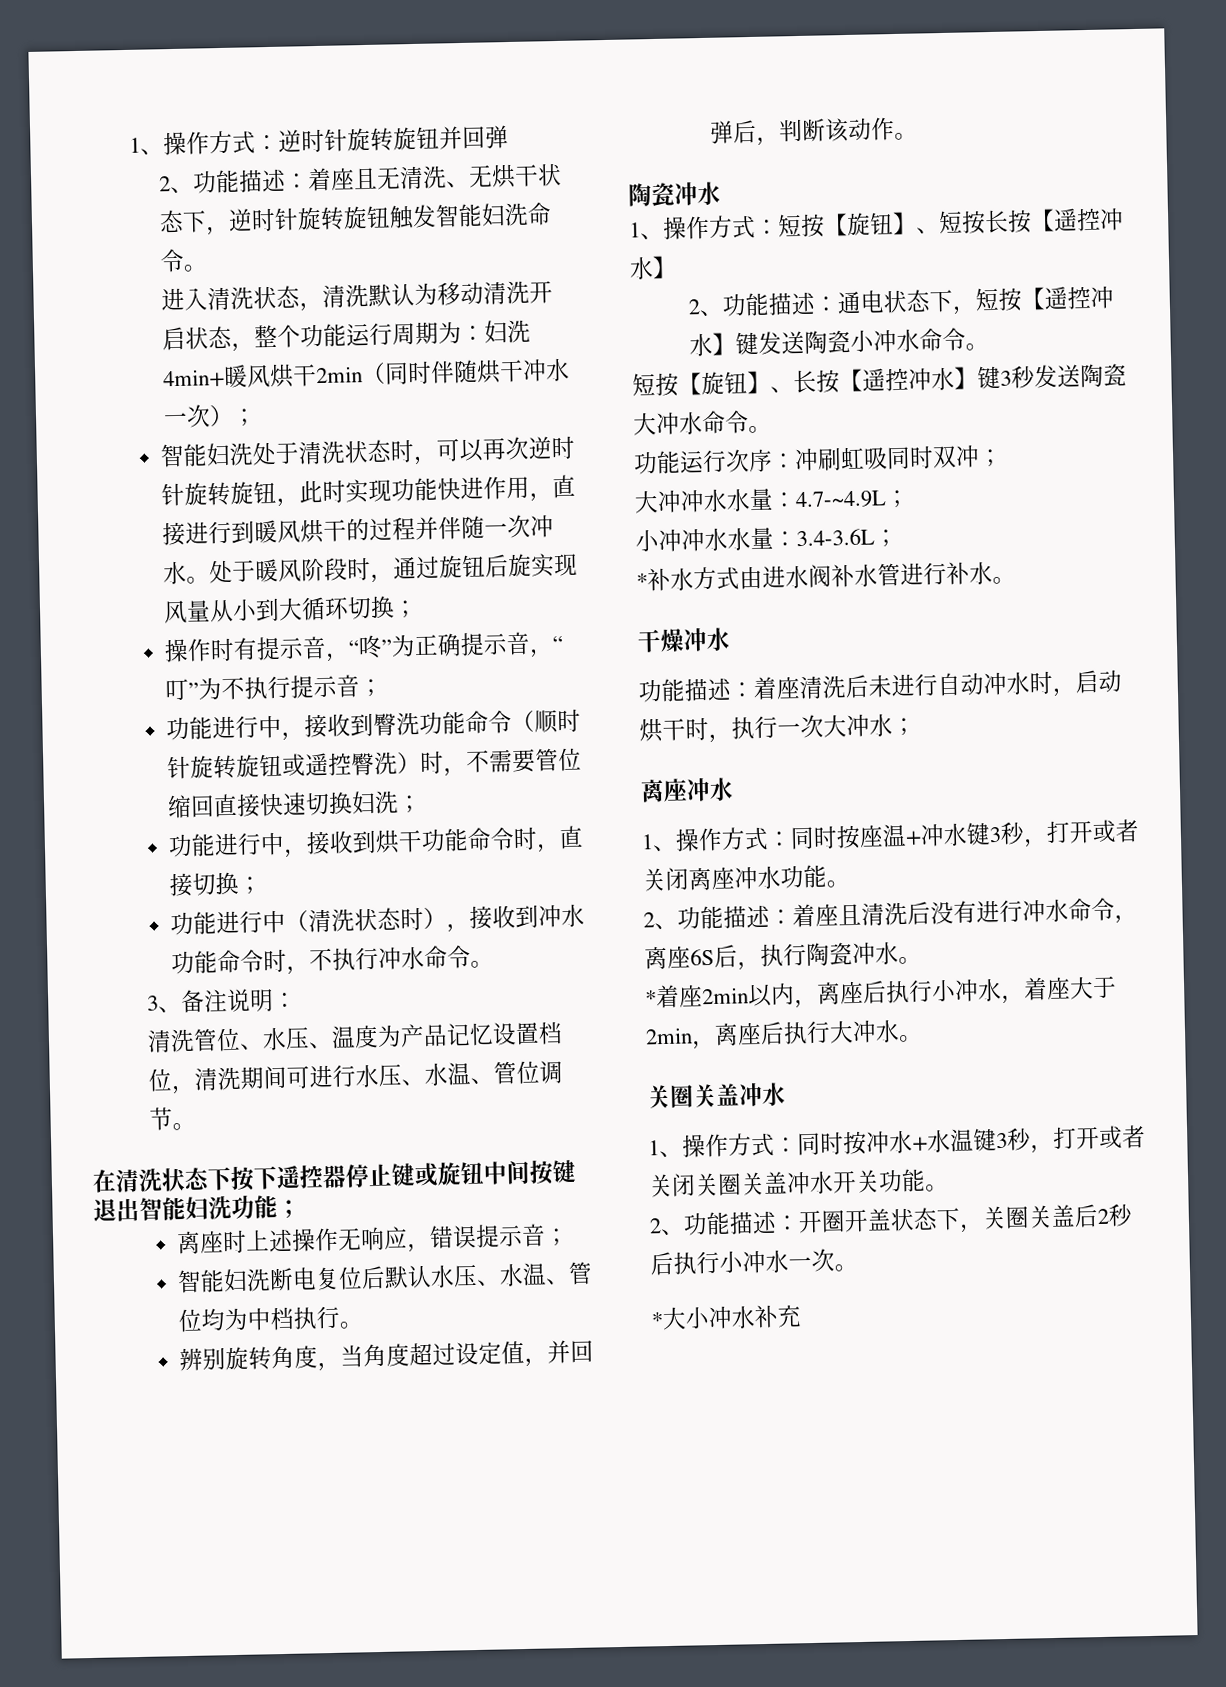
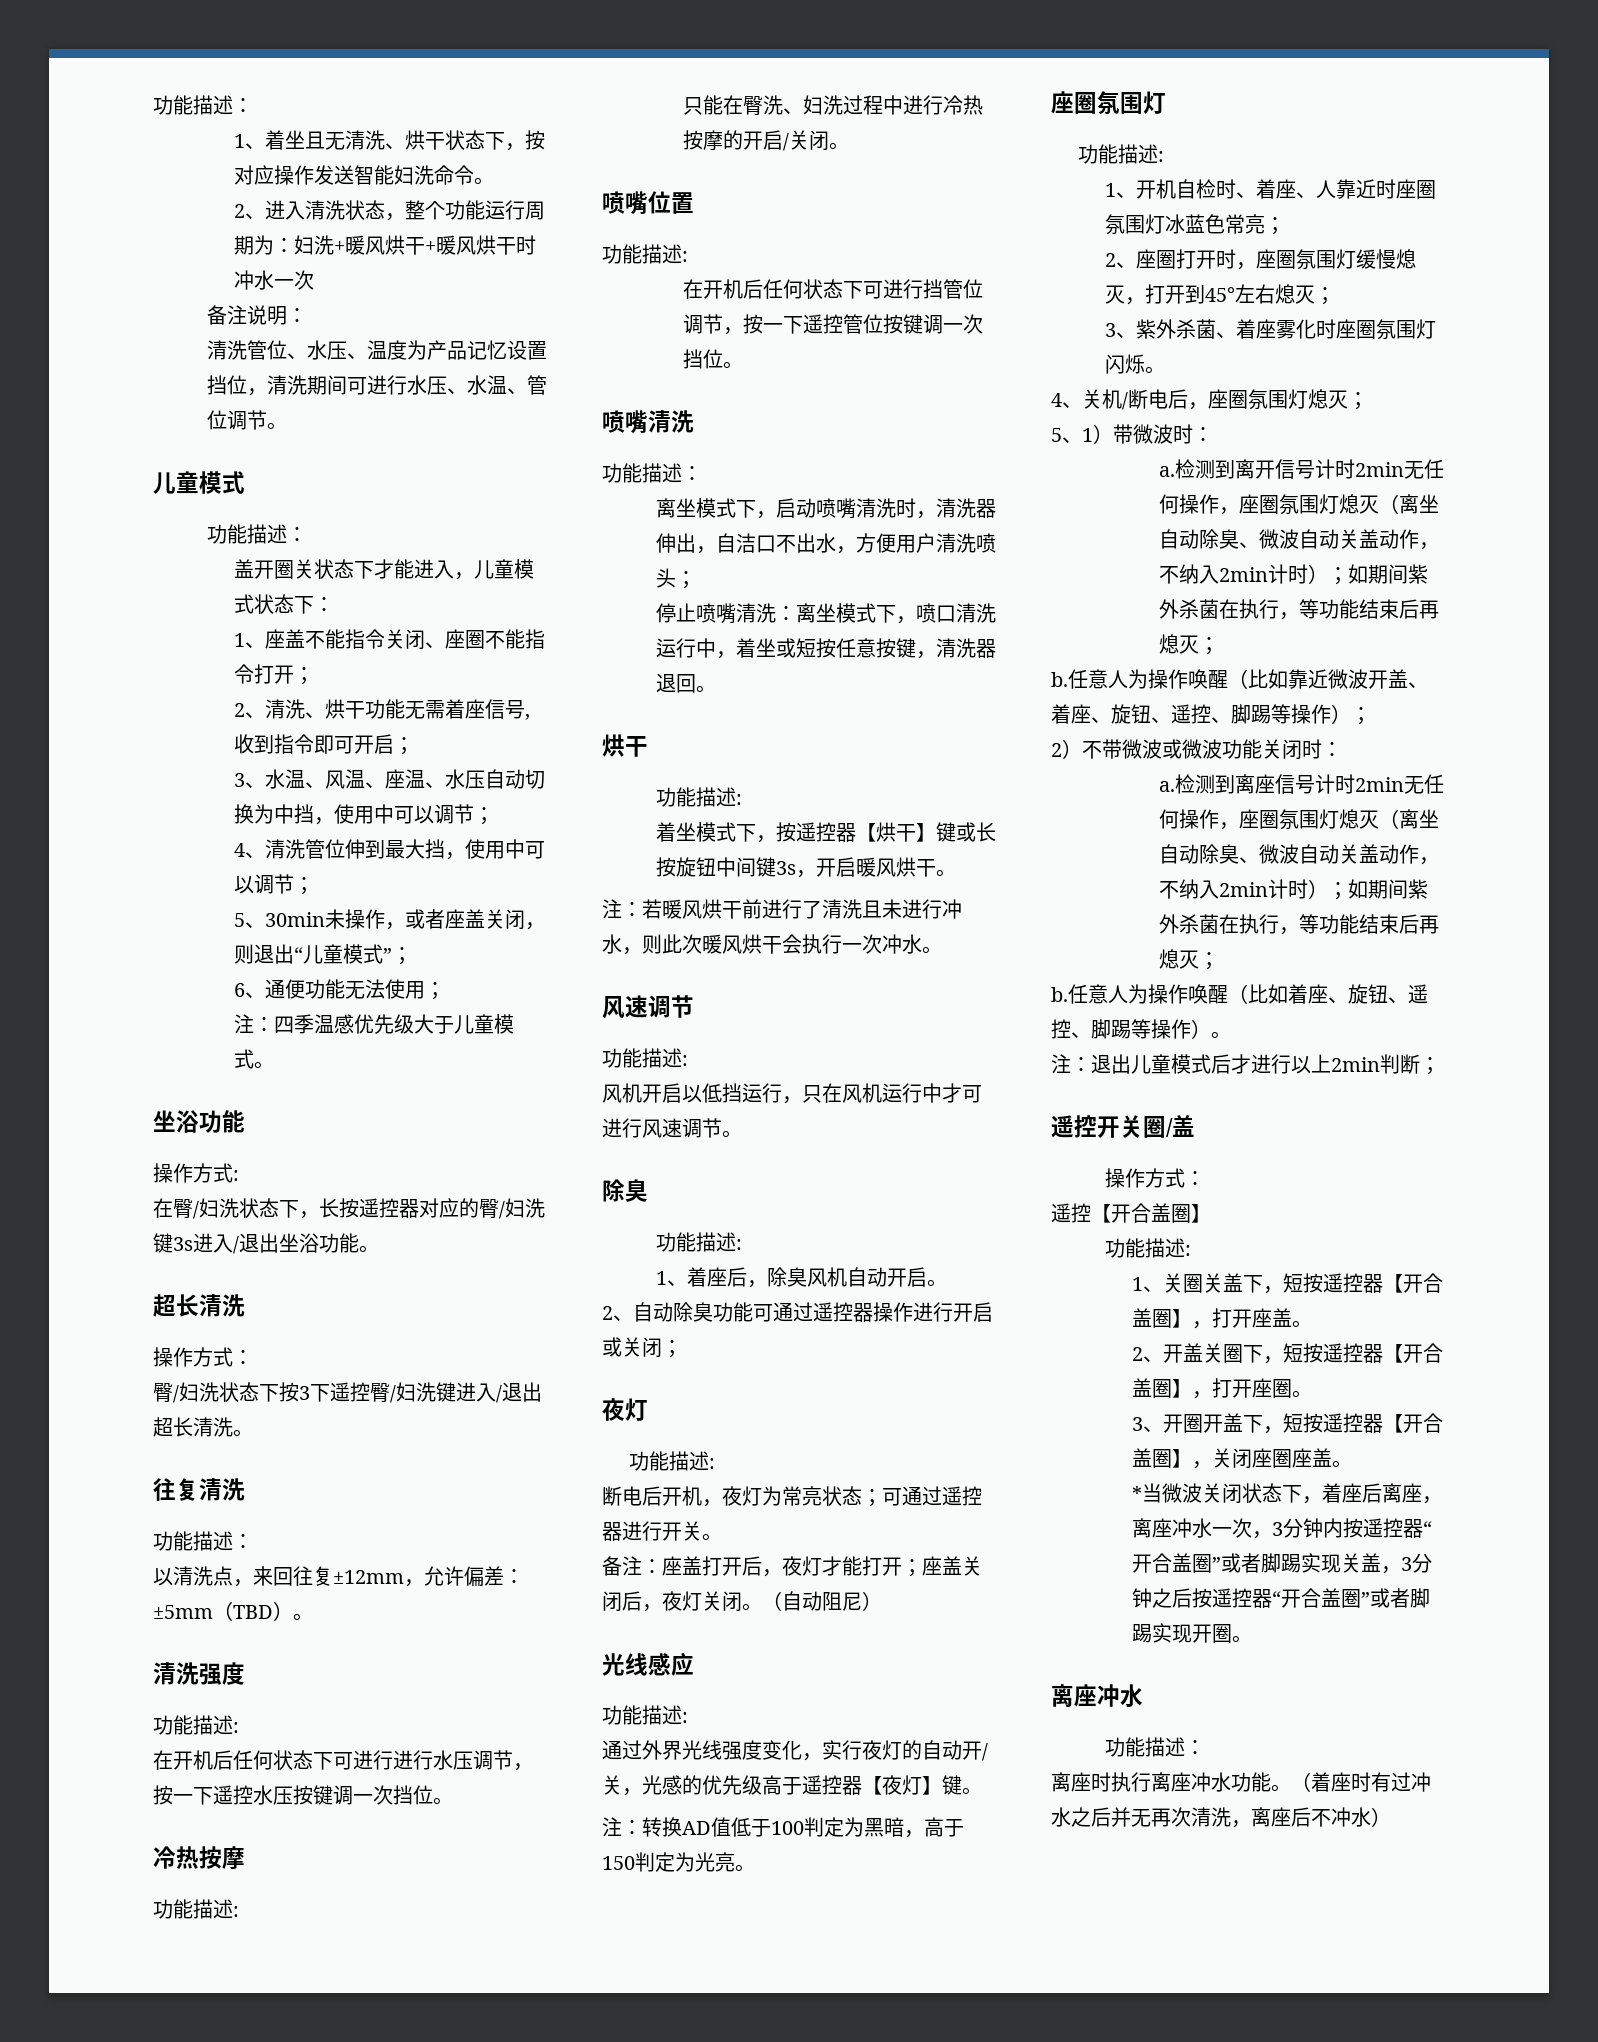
[129,125,510,156] [159,167,356,194] 1、操作方式：逆时针旋转旋钮并回弹 // 2、功能描述：着座 -> [153,95,253,115] [233,130,305,150] 功能描述： // 1、着坐
[468,164,494,188] 无 -> (405, 146) none
[228,204,438,232] 逆时针旋转旋钮触发 -> [524,130,545,150] [233,165,354,185] 按对应操作发送
(209, 268) none -> [233,204,265,219] 2、
[322,280,554,308] [162,325,256,352] 清洗默认为移动清洗开启状态， -> (405, 217) none
[163,357,571,389] [163,403,258,428] [159,435,576,468] [160,474,576,507] [161,514,554,546] [162,553,578,585] [162,595,418,624] [163,631,563,663] [164,674,383,701] [165,708,581,741] [166,747,582,780] [166,790,422,819] [167,825,584,858] [168,871,262,897] [169,903,585,936] [170,944,494,975] [147,995,183,1013] 4min+暖风烘干2min（同时伴随烘干冲水一次）； // 智能妇洗处于清洗状态时，可以再次逆时针旋转旋钮，此时实现功能快进作用，直接进行到暖风烘干的过程并伴随一次冲水。处于暖风阶段时，通过旋钮后旋实现风量从小到大循环切换； // 操作时有提示音，“咚”为正确提示音，“叮”为不执行提示音； // 功能进行中，接收到臀洗功能命令（顺时针旋转旋钮或遥控臀洗）时，不需要管位缩回直接快速切换妇洗； // 功能进行中，接收到烘干功能命令时，直接切换； // 功能进行中（清洗状态时），接收到冲水功能命令时，不执行冲水命令。 // 3、 -> [333,235,536,255] [233,270,314,290] +暖风烘干+暖风烘干时冲水一次 //
[538,1021,564,1045] 档 -> [206,375,227,395] 挡
[92,1159,577,1193] [93,1195,301,1222] [175,1223,569,1255] [176,1261,593,1294] [177,1305,364,1333] [178,1339,594,1372] [709,117,918,146] [628,181,721,207] [629,207,1124,240] [629,256,654,280] 在清洗状态下按下遥控器停止键或旋钮中间按键退出智能妇洗功能； // 离座时上述操作无响应，错误提示音； // 智能妇洗断电复位后默认水压、水温、管位均为中档执行。 // 辨别旋转角度，当角度超过设定值，并回弹后，判断该动作。 // 陶瓷冲水 // 1、操作方式：短按【旋钮】、短按长按【遥控冲水 -> [153,471,245,494] [206,524,307,544] [233,559,534,580] [233,594,334,614] [233,629,545,650] [233,664,314,685] [233,699,530,720] [233,734,414,755] [233,769,545,789] [233,804,494,825] [233,839,545,860] [233,874,314,895] [233,909,545,930] [233,944,412,965] [233,979,445,1000] [233,1014,514,1034] [233,1049,274,1069] [153,1110,245,1133] [153,1163,239,1183] [153,1198,545,1219] [153,1233,379,1254] [153,1294,245,1317] [153,1347,253,1367] [153,1382,542,1403] [153,1417,253,1437] [153,1478,245,1501] [153,1531,253,1551] [153,1566,524,1587] [153,1601,313,1621] [153,1662,245,1685] [153,1715,239,1735] [153,1750,533,1771] [153,1785,453,1805] [153,1846,245,1870] [153,1899,239,1919] [682,95,983,115] [682,130,849,151] [602,191,694,215] [602,244,688,264] [682,279,983,299] [682,314,983,335] [682,349,743,369] [602,410,694,434] [602,463,702,483] [655,498,996,519] [655,533,996,554] [655,568,696,589] [655,603,996,624] [655,638,996,659] [655,673,716,693] [602,734,648,757] [655,787,742,807] [655,822,996,843] [655,857,956,878] [602,899,962,919] [602,934,942,955] [602,995,694,1019] [602,1048,688,1068] [602,1083,982,1104] [602,1118,742,1138] [602,1179,648,1202] [655,1232,742,1252] [655,1267,947,1288] [602,1302,993,1322] [602,1337,682,1358] [602,1398,648,1421] [628,1451,715,1471] [602,1486,982,1507] [602,1521,722,1541] [602,1556,982,1577] [602,1591,882,1612] [602,1652,694,1676] [602,1705,688,1725] [602,1740,988,1761] [602,1775,982,1796] [602,1817,964,1838] [602,1852,755,1872] [1051,91,1166,115] [1077,144,1164,164] [1104,179,1436,199] [1104,214,1285,235] [1104,249,1416,270] [1104,284,1335,305] [1104,319,1436,340] [1104,354,1165,374] [1051,389,1368,410] [1051,424,1213,444] [1158,459,1444,479] [1158,494,1439,515] [1158,529,1439,550] [1158,564,1428,585] [1158,599,1439,620] [1158,634,1219,655] [1051,669,1428,689] [1051,704,1371,725] [1051,739,1342,760] [1158,774,1444,794] [1158,809,1439,830] [1158,844,1439,865] [1158,879,1428,900] [1158,914,1439,935] [1158,949,1219,970] [1051,984,1428,1004] [1051,1019,1231,1039] [1051,1054,1440,1075] [1051,1115,1195,1138] [1104,1168,1205,1188] [1051,1203,1191,1223] 儿童模式 // 功能描述： // 盖开圈关状态下才能进入，儿童模式状态下： // 1、座盖不能指令关闭、座圈不能指令打开； // 2、清洗、烘干功能无需着座信号,收到指令即可开启； // 3、水温、风温、座温、水压自动切换为中挡，使用中可以调节； // 4、清洗管位伸到最大挡，使用中可以调节； // 5、30min未操作，或者座盖关闭，则退出“儿童模式”； // 6、通便功能无法使用； // 注：四季温感优先级大于儿童模式。 // 坐浴功能 // 操作方式: // 在臀/妇洗状态下，长按遥控器对应的臀/妇洗键3s进入/退出坐浴功能。 // 超长清洗 // 操作方式： // 臀/妇洗状态下按3下遥控臀/妇洗键进入/退出超长清洗。 // 往复清洗 // 功能描述： // 以清洗点，来回往复±12mm，允许偏差：±5mm（TBD）。 // 清洗强度 // 功能描述: // 在开机后任何状态下可进行进行水压调节，按一下遥控水压按键调一次挡位。 // 冷热按摩 // 功能描述: // 只能在臀洗、妇洗过程中进行冷热按摩的开启/关闭。 // 喷嘴位置 // 功能描述: // 在开机后任何状态下可进行挡管位调节，按一下遥控管位按键调一次挡位。 // 喷嘴清洗 // 功能描述： // 离坐模式下，启动喷嘴清洗时，清洗器伸出，自洁口不出水，方便用户清洗喷头； // 停止喷嘴清洗：离坐模式下，喷口清洗运行中，着坐或短按任意按键，清洗器退回。 // 烘干 // 功能描述: // 着坐模式下，按遥控器【烘干】键或长按旋钮中间键3s，开启暖风烘干。 // 注：若暖风烘干前进行了清洗且未进行冲水，则此次暖风烘干会执行一次冲水。 // 风速调节 // 功能描述: // 风机开启以低挡运行，只在风机运行中才可进行风速调节。 // 除臭 // 功能描述: // 1、着座后，除臭风机自动开启。 // 2、自动除臭功能可通过遥控器操作进行开启或关闭； // 夜灯 // 功能描述: // 断电后开机，夜灯为常亮状态；可通过遥控器进行开关。 // 备注：座盖打开后，夜灯才能打开；座盖关闭后，夜灯关闭。（自动阻尼） // 光线感应 // 功能描述: // 通过外界光线强度变化，实行夜灯的自动开/关，光感的优先级高于遥控器【夜灯】键。 // 注：转换AD值低于100判定为黑暗，高于150判定为光亮。 // 座圈氛围灯 // 功能描述: // 1、开机自检时、着座、人靠近时座圈氛围灯冰蓝色常亮； // 2、座圈打开时，座圈氛围灯缓慢熄灭，打开到45°左右熄灭； // 3、紫外杀菌、着座雾化时座圈氛围灯闪烁。 // 4、关机/断电后，座圈氛围灯熄灭； // 5、1）带微波时： // a.检测到离开信号计时2min无任何操作，座圈氛围灯熄灭（离坐自动除臭、微波自动关盖动作，不纳入2min计时）；如期间紫外杀菌在执行，等功能结束后再熄灭； // b.任意人为操作唤醒（比如靠近微波开盖、着座、旋钮、遥控、脚踢等操作）； // 2）不带微波或微波功能关闭时： // a.检测到离座信号计时2min无任何操作，座圈氛围灯熄灭（离坐自动除臭、微波自动关盖动作，不纳入2min计时）；如期间紫外杀菌在执行，等功能结束后再熄灭； // b.任意人为操作唤醒（比如着座、旋钮、遥控、脚踢等操作）。 // 注：退出儿童模式后才进行以上2min判断； // 遥控开关圈/盖 // 操作方式： // 遥控【开合盖圈
[688,285,1115,317] [689,327,990,357] [632,363,1127,398] [633,410,772,436] [633,444,1003,475] [634,487,910,514] [635,526,898,552] [636,561,1016,592] [637,627,731,653] [638,669,1122,703] [639,713,916,743] [640,777,734,803] [641,819,1140,852] [642,864,850,892] [643,897,1138,930] [644,941,922,971] [645,975,1117,1009] [645,1019,923,1050] [647,1082,786,1109] [648,1125,1146,1158] [648,1168,949,1198] [649,1203,1134,1236] [650,1248,858,1276] [651,1304,802,1331] 2、功能描述：通电状态下，短按【遥控冲水】键发送陶瓷小冲水命令。 // 短按【旋钮】、长按【遥控冲水】键3秒发送陶瓷大冲水命令。 // 功能运行次序：冲刷虹吸同时双冲； // 大冲冲水水量：4.7-~4.9L； // 小冲冲水水量：3.4-3.6L； // *补水方式由进水阀补水管进行补水。 // 干燥冲水 // 功能描述：着座清洗后未进行自动冲水时，启动烘干时，执行一次大冲水； // 离座冲水 // 1、操作方式：同时按座温+冲水键3秒，打开或者关闭离座冲水功能。 // 2、功能描述：着座且清洗后没有进行冲水命令，离座6S后，执行陶瓷冲水。 // *着座2min以内，离座后执行小冲水，着座大于2min，离座后执行大冲水。 // 关圈关盖冲水 // 1、操作方式：同时按冲水+水温键3秒，打开或者关闭关圈关盖冲水开关功能。 // 2、功能描述：开圈开盖状态下，关圈关盖后2秒后执行小冲水一次。 // *大小冲水补充 -> [1104,1238,1191,1258] [1131,1273,1443,1294] [1131,1308,1312,1329] [1131,1343,1443,1364] [1131,1378,1312,1399] [1131,1413,1443,1434] [1131,1448,1352,1469] [1131,1483,1442,1504] [1131,1518,1432,1539] [1131,1553,1432,1574] [1131,1588,1430,1608] [1131,1623,1252,1643] [1051,1684,1143,1707] [1104,1737,1205,1757] [1051,1772,1431,1792] [1051,1807,1391,1828] 功能描述: // 1、关圈关盖下，短按遥控器【开合盖圈】，打开座盖。 // 2、开盖关圈下，短按遥控器【开合盖圈】，打开座圈。 // 3、开圈开盖下，短按遥控器【开合盖圈】，关闭座圈座盖。 // *当微波关闭状态下，着座后离座，离座冲水一次，3分钟内按遥控器“开合盖圈”或者脚踢实现关盖，3分钟之后按遥控器“开合盖圈”或者脚踢实现开圈。 // 离座冲水 // 功能描述： // 离座时执行离座冲水功能。（着座时有过冲水之后并无再次清洗，离座后不冲水）

